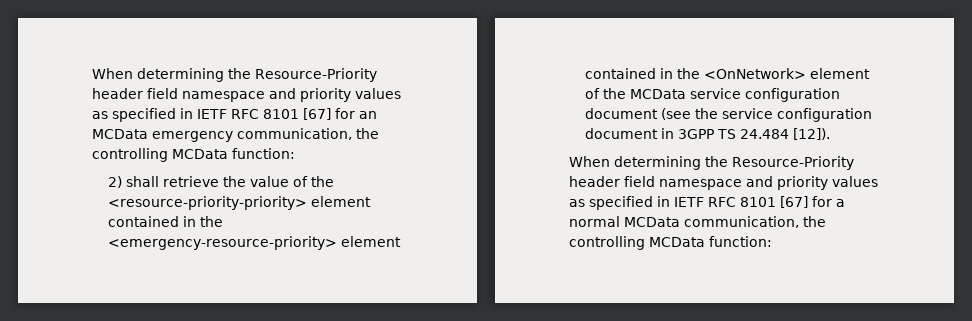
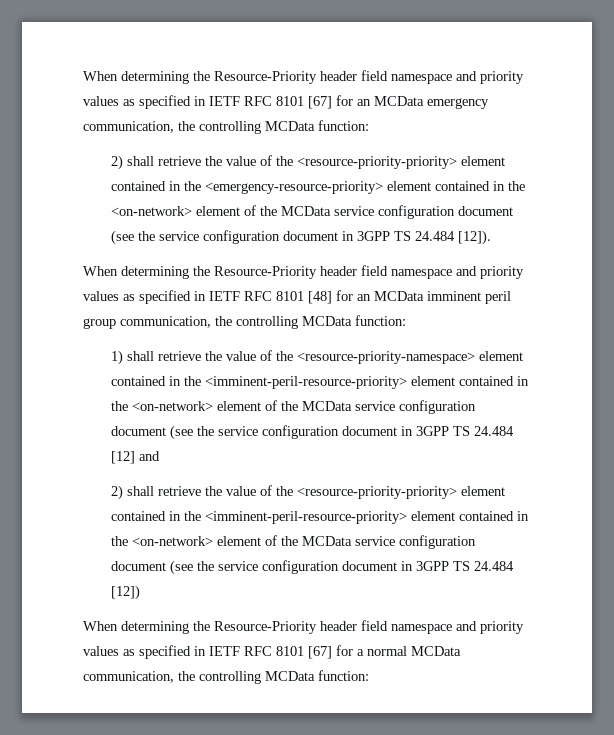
[704,68,807,79] <OnNetwork> -> [111,206,193,216] <on-network>
(831, 134) none -> [83,265,524,279] [83,290,511,304] [83,315,406,329] [111,350,524,365] [111,376,530,389] [111,400,477,414] [111,425,515,440] [111,451,161,464] [111,485,506,500] [111,511,530,524] [111,535,477,549] [111,560,515,575] [111,585,141,600] // When determining the Resource-Priority header field namespace and priority values as specified in IETF RFC 8101 [48] for an MCData imminent peril group communication, the controlling MCData function: // 1) shall retrieve the value of the <resource-priority-namespace> element contained in the <imminent-peril-resource-priority> element contained in the <on-network> element of the MCData service configuration document (see the service configuration document in 3GPP TS 24.484 [12] and // 2) shall retrieve the value of the <resource-priority-priority> element contained in the <imminent-peril-resource-priority> element contained in the <on-network> element of the MCData service configuration document (see the service configuration document in 3GPP TS 24.484 [12])

